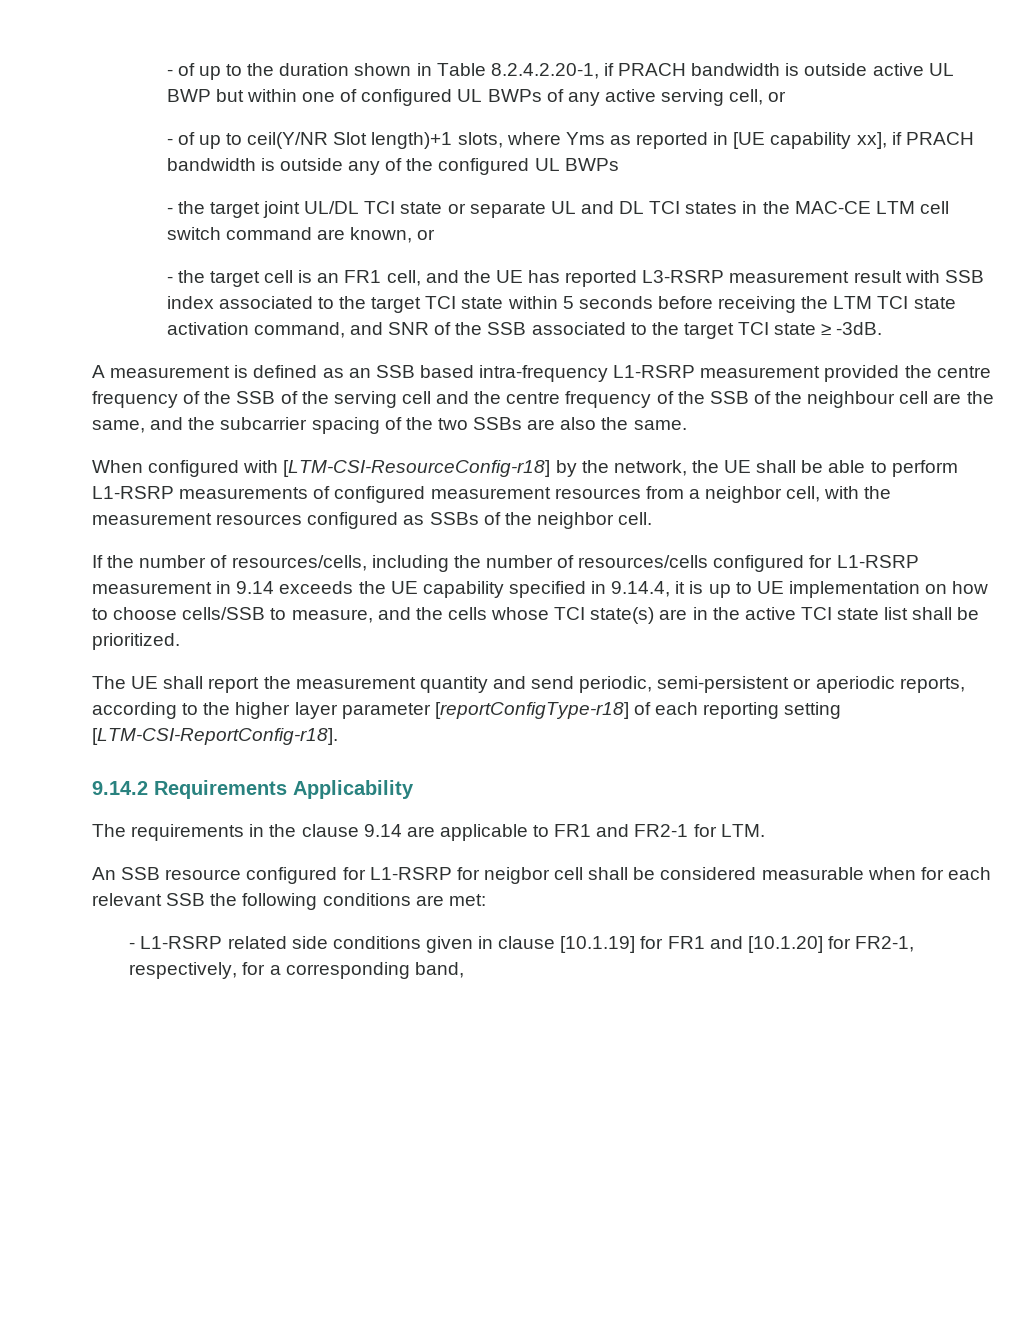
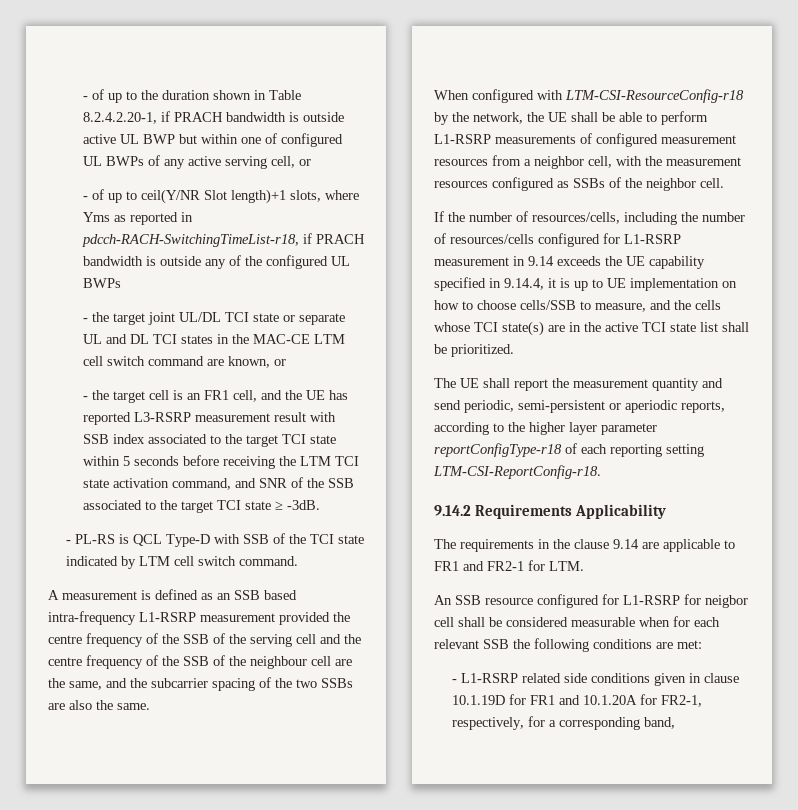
[733,132,887,149] [UE capability xx], -> [82,234,300,247] pdcch-RACH-SwitchingTimeList-r18,
(883, 328) none -> [65,533,364,547] [65,556,298,569] // - PL-RS is QCL Type-D with SSB of the TCI state indicated by LTM cell switch command.
[283,460,551,477] [LTM-CSI-ResourceConfig-r18] -> [565,89,744,103] LTM-CSI-ResourceConfig-r18
[434,702,629,719] [reportConfigType-r18] -> [434,443,562,457] reportConfigType-r18
[92,728,338,745] [LTM-CSI-ReportConfig-r18]. -> [433,465,601,479] LTM-CSI-ReportConfig-r18.
[560,936,636,953] [10.1.19] -> [451,695,505,705] 10.1.19D
[747,936,823,953] [10.1.20] -> [582,695,637,705] 10.1.20A

